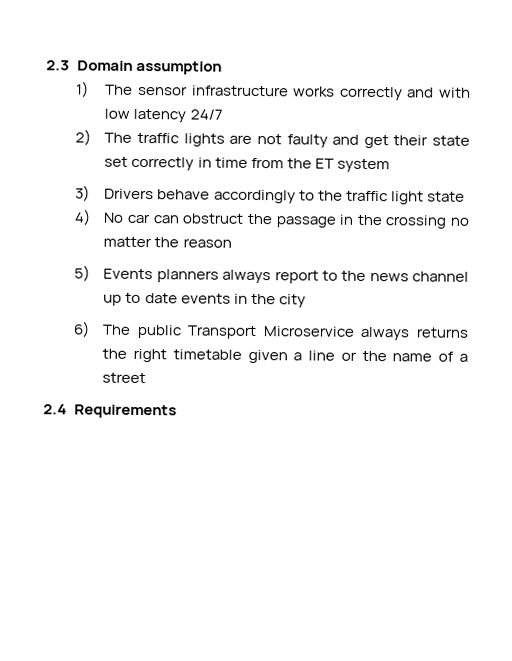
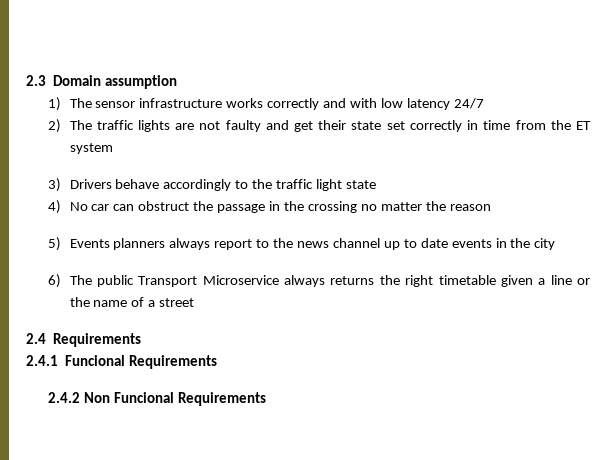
(177, 411) none -> [26,355,218,369] [47,392,266,406] // 2.4.1 Funcional Requirements // 2.4.2 Non Funcional Requirements

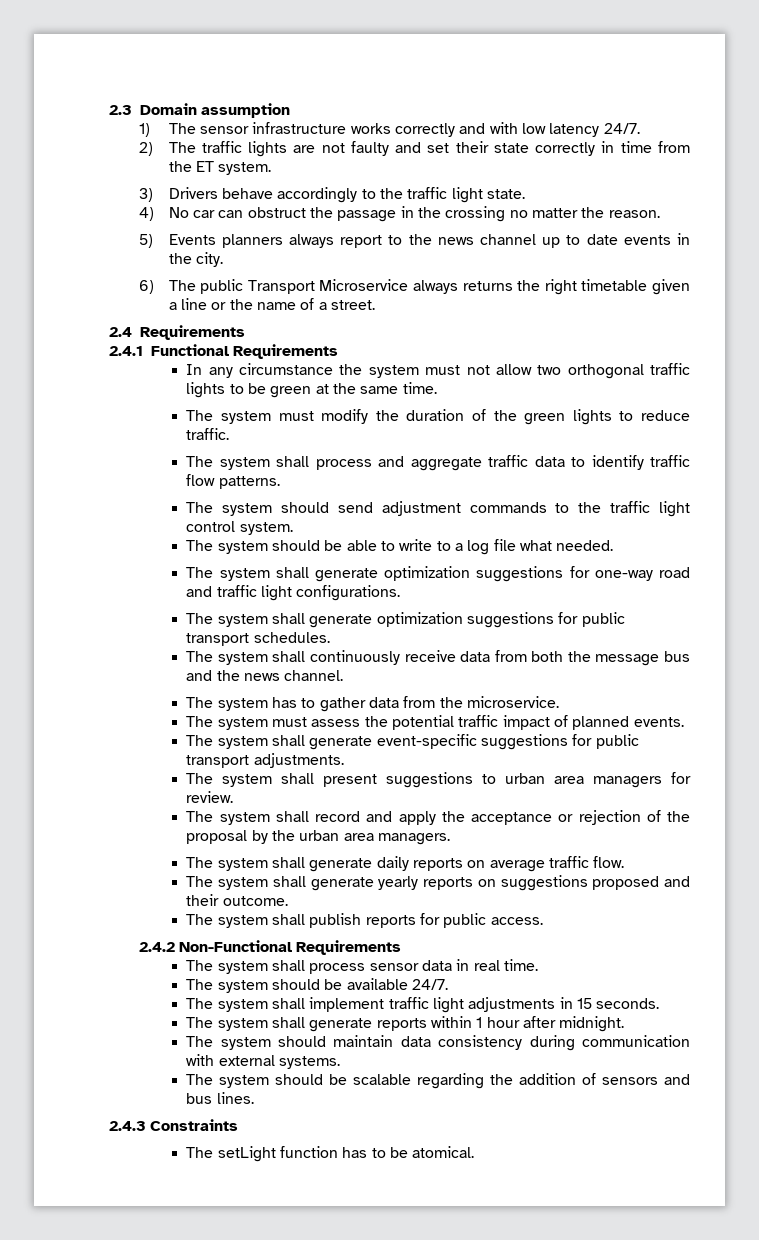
[453,98,484,109] 24/7 -> [603,123,640,134] 24/7.
[294,121,314,132] get -> [427,143,450,153] set
[386,121,405,130] set -> (529, 148) none
[69,143,113,154] system -> [218,162,272,175] system.
[345,180,376,189] state -> [486,189,525,199] state.
[449,204,491,211] reason -> [608,210,660,218] reason.
[534,238,556,250] city -> [196,252,224,267] city.
[159,298,195,307] street -> [330,300,375,310] street.
[65,355,218,369] Funcional Requirements -> [151,344,339,359] [186,363,690,379] [186,382,437,398] [186,409,691,425] [186,428,230,440] [186,455,690,471] [186,474,280,489] [186,501,690,517] [186,521,293,535] [186,539,614,555] [186,566,690,582] [186,585,401,601] [186,612,625,628] [186,632,330,646] [186,650,691,666] [186,670,344,681] [186,696,559,712] [186,715,684,730] [186,734,639,750] [186,753,344,768] [186,772,692,788] [186,791,234,803] [186,810,691,825] [186,830,450,845] [186,856,625,872] [186,875,691,891] [186,894,288,906] [186,913,543,928] Functional Requirements // In any circumstance the system must not allow two orthogonal traffic lights to be green at the same time. // The system must modify the duration of the green lights to reduce traffic. // The system shall process and aggregate traffic data to identify traffic flow patterns. // The system should send adjustment commands to the traffic light control system. // The system should be able to write to a log file what needed. // The system shall generate optimization suggestions for one-way road and traffic light configurations. // The system shall generate optimization suggestions for public transport schedules. // The system shall continuously receive data from both the message bus and the news channel. // The system has to gather data from the microservice. // The system must assess the potential traffic impact of planned events. // The system shall generate event-specific suggestions for public transport adjustments. // The system shall present suggestions to urban area managers for review. // The system shall record and apply the acceptance or rejection of the proposal by the urban area managers. // The system shall generate daily reports on average traffic flow. // The system shall generate yearly reports on suggestions proposed and their outcome. // The system shall publish reports for public access.
[83,392,266,406] Non Funcional Requirements -> [179,940,402,955] [186,959,538,974] [186,978,448,993] [186,997,660,1013] [186,1016,625,1032] [186,1035,690,1051] [186,1054,340,1069] [186,1073,690,1089] [186,1092,254,1104] [109,1119,239,1131] [186,1146,475,1162] Non-Functional Requirements // The system shall process sensor data in real time. // The system should be available 24/7. // The system shall implement traffic light adjustments in 15 seconds. // The system shall generate reports within 1 hour after midnight. // The system should maintain data consistency during communication with external systems. // The system should be scalable regarding the addition of sensors and bus lines. // 2.4.3 Constraints // The setLight function has to be atomical.

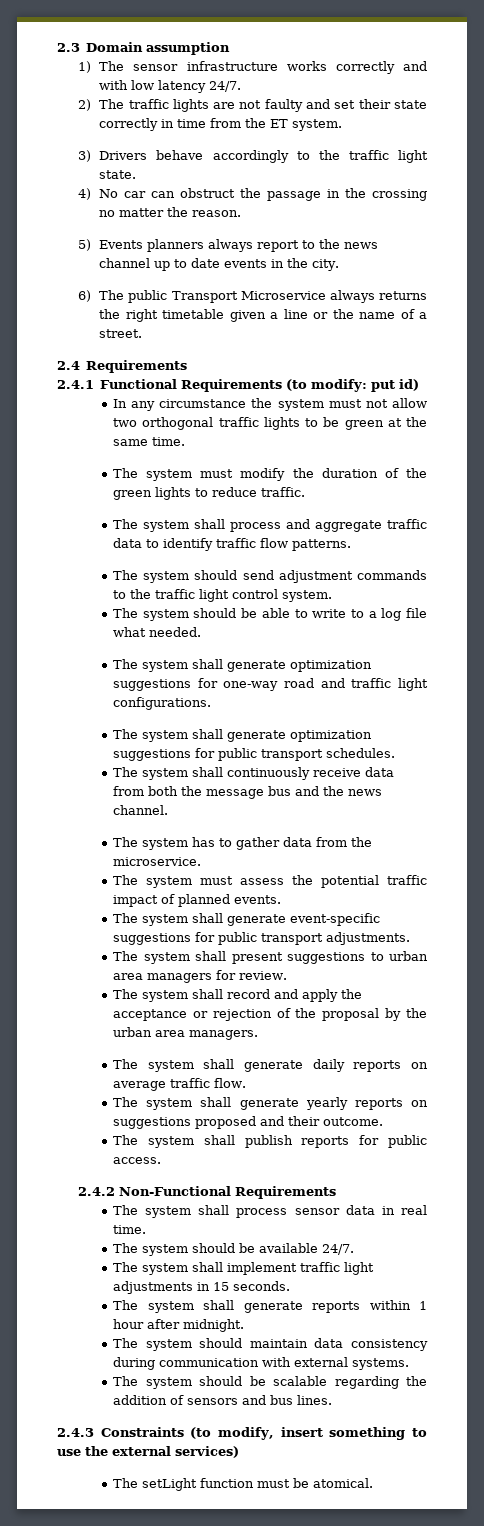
(339, 351) none -> [286,379,420,392] (to modify: put id)
(239, 1125) none -> [190,1427,427,1440] [57,1446,239,1458] (to modify, insert something to use the external services)
[342,1147,386,1158] has to -> [257,1479,291,1488] must

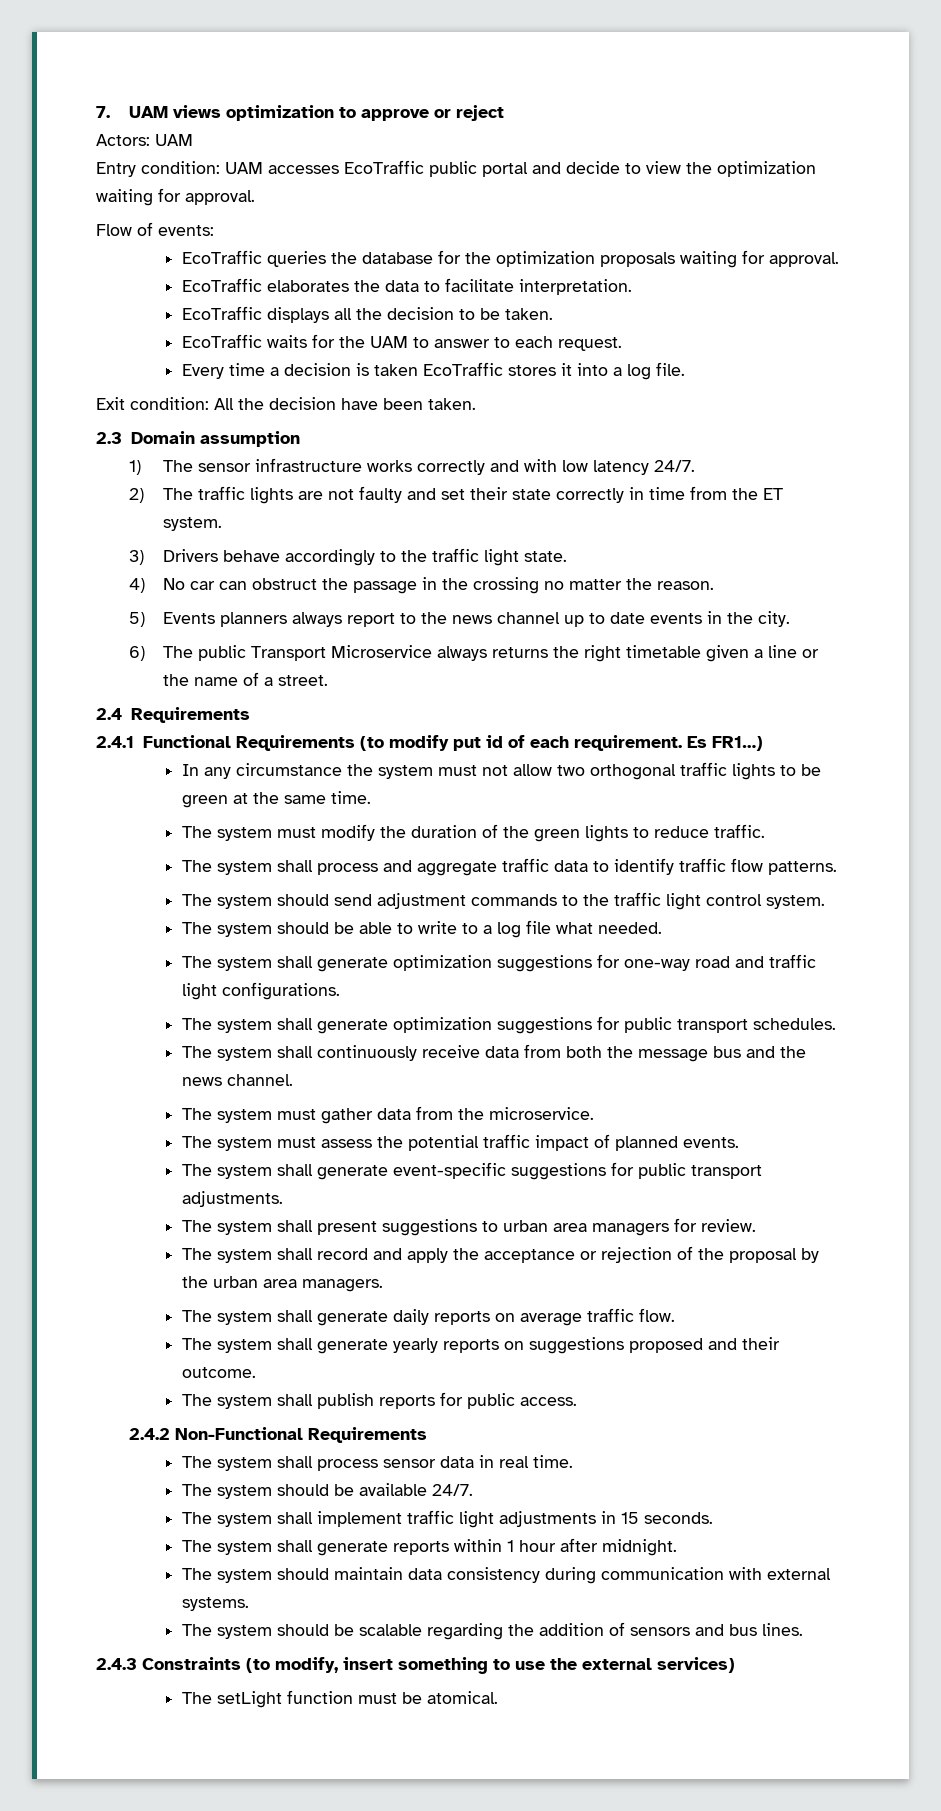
(57, 47) none -> [96,105,505,121] [96,134,193,146] [96,160,816,177] [96,188,255,206] [96,222,214,236] [181,250,839,268] [181,278,632,295] [181,306,553,323] [181,334,622,351] [181,362,685,380] [96,397,476,410] 7. UAM views optimization to approve or reject // Actors: UAM // Entry condition: UAM accesses EcoTraffic public portal and decide to view the optimization waiting for approval. // Flow of events: // EcoTraffic queries the database for the optimization proposals waiting for approval. // EcoTraffic elaborates the data to facilitate interpretation. // EcoTraffic displays all the decision to be taken. // EcoTraffic waits for the UAM to answer to each request. // Every time a decision is taken EcoTraffic stores it into a log file. // Exit condition: All the decision have been taken. //
[311,379,420,392] modify: put id) -> [388,735,763,751] modify put id of each requirement. Es FR1…)
[192,837,233,847] has to -> [276,1109,316,1120] must

